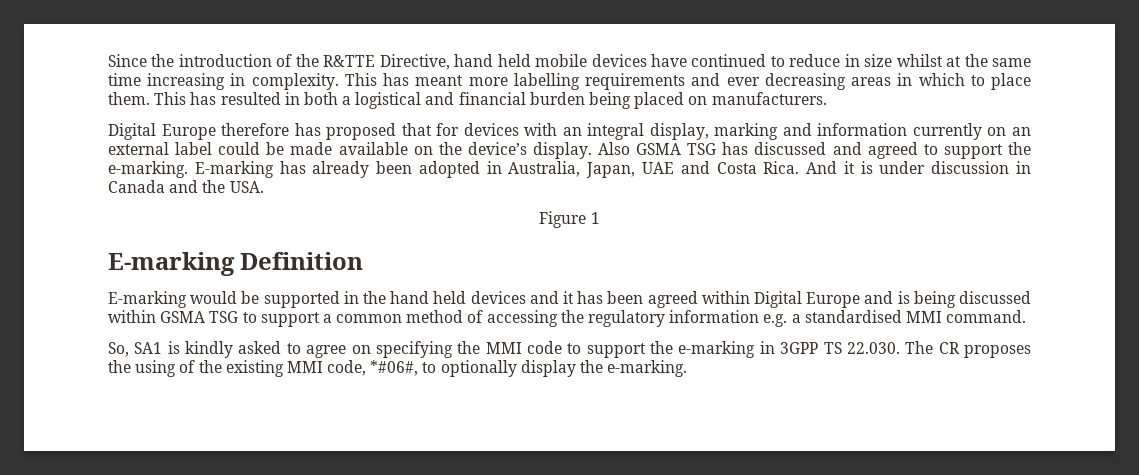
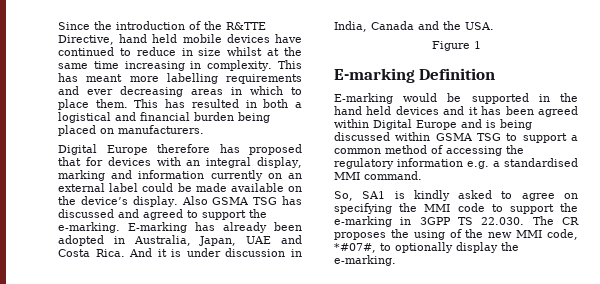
(1032, 167) none -> [334,21,367,32] India,
[225,360,284,377] existing -> [488,232,513,238] new
[370,360,419,376] *#06#, -> [334,243,376,253] *#07#,

